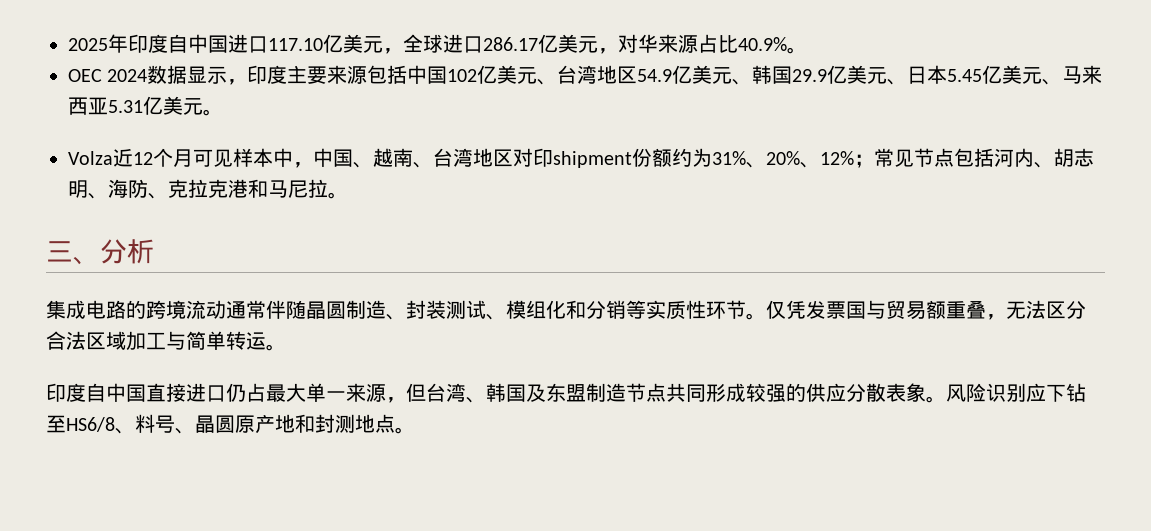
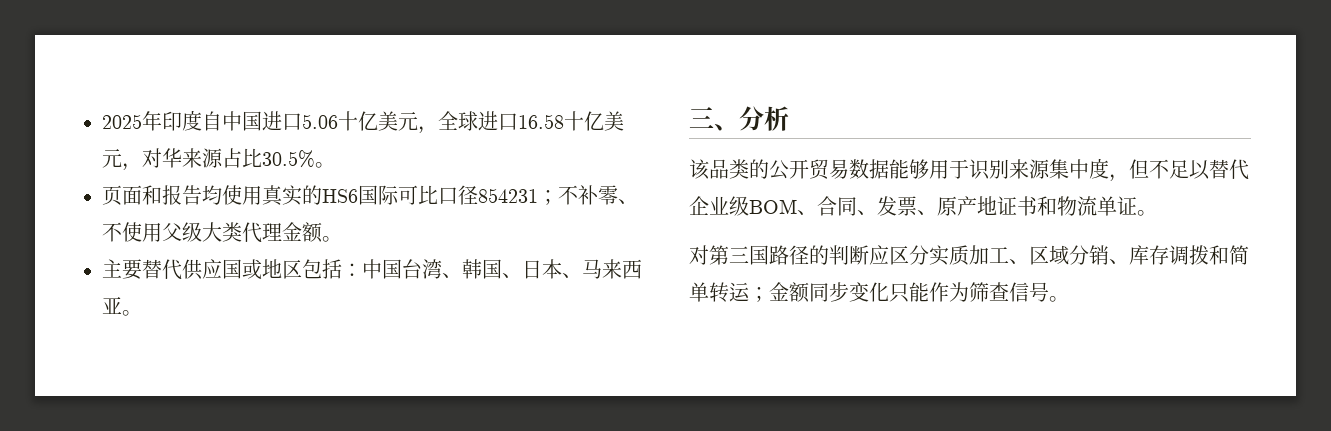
[268,38,323,51] 117.10 -> [302,111,358,131] 5.06十
[483,37,538,51] 286.17 -> [518,111,584,131] 16.58十
[738,37,807,54] [68,65,1103,85] [68,96,223,116] [68,148,1094,168] [68,179,348,199] [46,239,154,265] [46,300,1086,320] [46,331,286,351] [46,383,1086,403] [46,414,395,434] 40.9%。 // OEC 2024数据显示，印度主要来源包括中国102亿美元、台湾地区54.9亿美元、韩国29.9亿美元、日本5.45亿美元、马来西亚5.31亿美元。 // Volza近12个月可见样本中，中国、越南、台湾地区对印shipment份额约为31%、20%、12%；常见节点包括河内、胡志明、海防、克拉克港和马尼拉。 // 三、分析 // 集成电路的跨境流动通常伴随晶圆制造、封装测试、模组化和分销等实质性环节。仅凭发票国与贸易额重叠，无法区分合法区域加工与简单转运。 // 印度自中国直接进口仍占最大单一来源，但台湾、韩国及东盟制造节点共同形成较强的供应分散表象。风险识别应下钻至HS6/8、料号、晶圆原产地和封测地点 -> [262,150,335,168] [102,185,638,206] [102,222,342,243] [102,259,642,280] [102,296,142,316] [689,106,789,131] [689,158,1249,182] [689,196,1157,216] [689,245,1249,266] [689,282,1049,303] 30.5%。 // 页面和报告均使用真实的HS6国际可比口径854231；不补零、不使用父级大类代理金额。 // 主要替代供应国或地区包括：中国台湾、韩国、日本、马来西亚。 // 三、分析 // 该品类的公开贸易数据能够用于识别来源集中度，但不足以替代企业级BOM、合同、发票、原产地证书和物流单证。 // 对第三国路径的判断应区分实质加工、区域分销、库存调拨和简单转运；金额同步变化只能作为筛查信号

